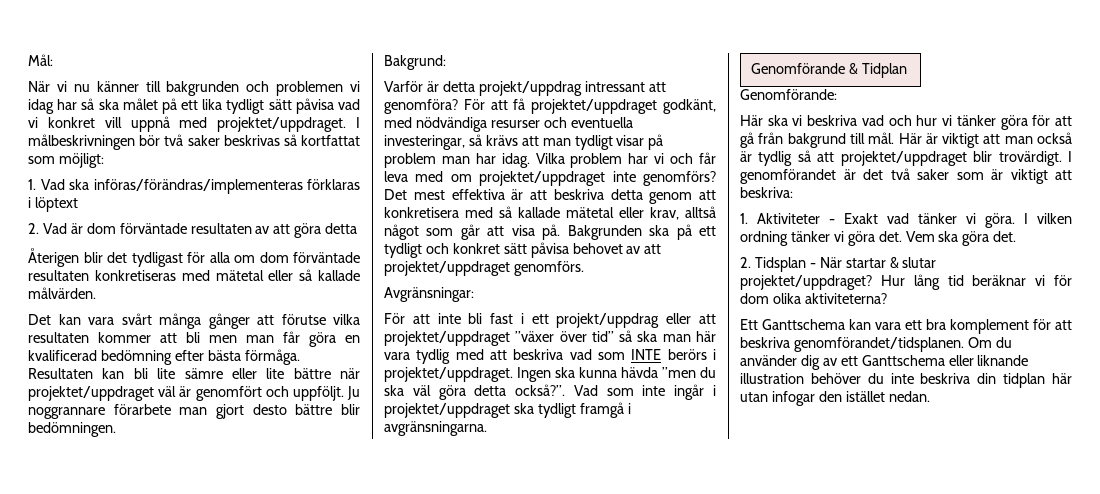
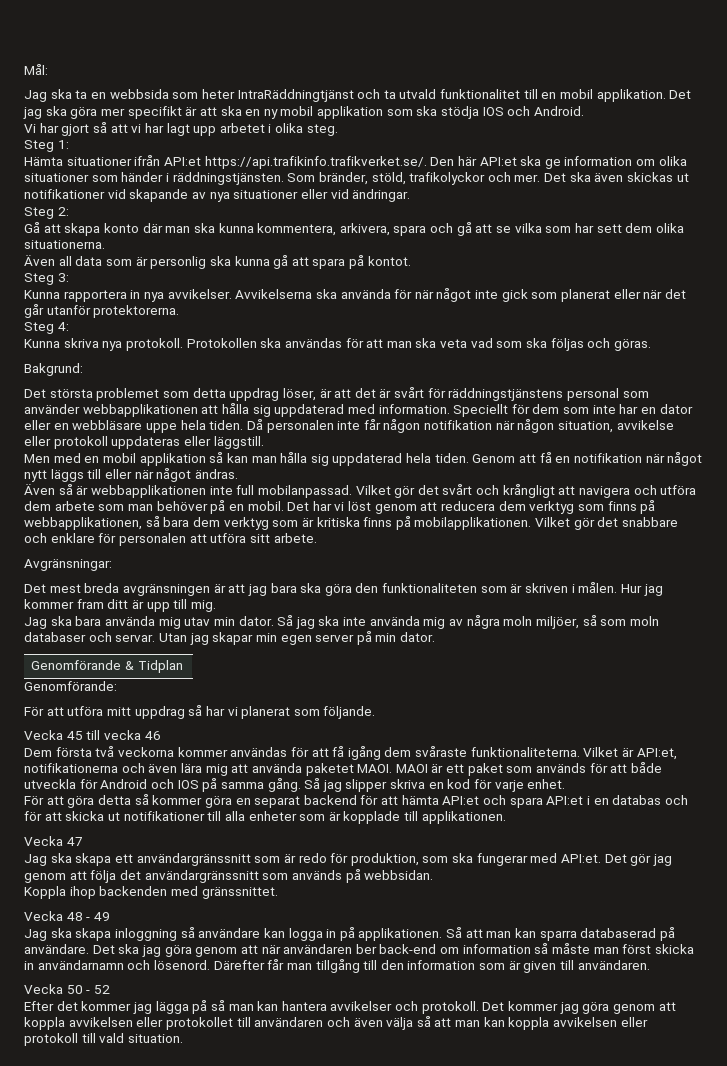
[28,81,360,96] [28,98,361,114] [28,116,360,132] [28,134,360,150] [28,153,104,168] [28,179,360,194] [28,197,78,212] [28,223,358,238] [28,248,360,267] [28,269,360,281] [28,287,96,299] [28,313,360,329] [28,331,360,347] [28,349,300,365] [28,368,360,379] [28,386,360,401] [28,404,360,419] [28,422,116,437] [384,55,446,70] [384,81,666,96] [384,98,716,114] [384,117,633,132] [384,134,664,150] [384,152,716,168] [384,171,716,186] [384,189,716,204] [384,206,716,220] [384,224,716,240] [384,242,662,258] [384,261,584,276] [384,287,474,302] [384,313,716,328] [384,330,716,346] [384,349,716,364] [384,367,716,382] [384,384,716,400] [384,402,631,418] [384,421,487,436] [750,63,907,78] [740,89,837,100] [740,115,1072,130] [740,132,1072,148] [740,150,1072,166] [740,168,1072,184] [740,187,793,198] [740,213,1072,228] [740,231,1017,246] [740,257,937,272] [740,274,1072,290] [740,293,887,304] [740,319,1072,334] [740,337,1012,352] [740,355,1029,370] [740,373,1072,388] [740,391,930,406] När vi nu känner till bakgrunden och problemen vi idag har så ska målet på ett lika tydligt sätt påvisa vad vi konkret vill uppnå med projektet/uppdraget. I målbeskrivningen bör två saker beskrivas så kortfattat som möjligt: // 1. Vad ska införas/förändras/implementeras förklaras i löptext // 2. Vad är dom förväntade resultaten av att göra detta // Återigen blir det tydligast för alla om dom förväntade resultaten konkretiseras med mätetal eller så kallade målvärden. // Det kan vara svårt många gånger att förutse vilka resultaten kommer att bli men man får göra en kvalificerad bedömning efter bästa förmåga. Resultaten kan bli lite sämre eller lite bättre när projektet/uppdraget väl är genomfört och uppföljt. Ju noggrannare förarbete man gjort desto bättre blir bedömningen. // Bakgrund: // Varför är detta projekt/uppdrag intressant att genomföra? För att få projektet/uppdraget godkänt, med nödvändiga resurser och eventuella investeringar, så krävs att man tydligt visar på problem man har idag. Vilka problem har vi och får leva med om projektet/uppdraget inte genomförs? Det mest effektiva är att beskriva detta genom att konkretisera med så kallade mätetal eller krav, alltså något som går att visa på. Bakgrunden ska på ett tydligt och konkret sätt påvisa behovet av att projektet/uppdraget genomförs. // Avgränsningar: // För att inte bli fast i ett projekt/uppdrag eller att projektet/uppdraget ”växer över tid” så ska man här vara tydlig med att beskriva vad som INTE berörs i projektet/uppdraget. Ingen ska kunna hävda ”men du ska väl göra detta också?”. Vad som inte ingår i projektet/uppdraget ska tydligt framgå i avgränsningarna. // Genomförande & Tidplan // Genomförande: // Här ska vi beskriva vad och hur vi tänker göra för att gå från bakgrund till mål. Här är viktigt att man också är tydlig så att projektet/uppdraget blir trovärdigt. I genomförandet är det två saker som är viktigt att beskriva: // 1. Aktiviteter - Exakt vad tänker vi göra. I vilken ordning tänker vi göra det. Vem ska göra det. // 2. Tidsplan - När startar & slutar projektet/uppdraget? Hur lång tid beräknar vi för dom olika aktiviteterna? // Ett Ganttschema kan vara ett bra komplement för att beskriva genomförandet/tidsplanen. Om du använder dig av ett Ganttschema eller liknande illustration behöver du inte beskriva din tidplan här utan infogar den istället nedan. -> [24,89,692,102] [23,106,584,119] [24,122,338,136] [24,140,69,152] [24,155,687,169] [24,172,689,185] [24,189,411,202] [24,207,69,219] [24,222,684,236] [24,240,105,249] [24,255,411,269] [24,273,69,285] [24,288,686,302] [24,304,180,318] [24,322,69,334] [24,338,651,351] [24,363,83,376] [24,387,649,401] [24,403,693,417] [24,419,674,433] [24,436,264,449] [24,452,703,466] [24,468,238,482] [24,484,697,498] [24,500,656,514] [24,516,679,530] [24,533,317,546] [24,559,112,571] [24,582,663,596] [24,599,216,612] [24,615,659,629] [24,631,436,645] [31,660,183,673] [24,681,117,691] [24,705,376,719] [24,730,161,740] [24,746,677,760] [24,762,662,776] [24,778,566,792] [24,794,688,808] [24,811,506,824] [24,836,83,846] [24,853,672,866] [24,869,434,883] [24,886,278,899] [24,911,110,921] [24,927,675,941] [24,943,694,957] [24,959,650,973] [24,984,110,994] [24,1000,676,1014] [24,1016,648,1030] [24,1033,183,1046] Jag ska ta en webbsida som heter IntraRäddningtjänst och ta utvald funktionalitet till en mobil applikation. Det jag ska göra mer specifikt är att ska en ny mobil applikation som ska stödja IOS och Android. // Vi har gjort så att vi har lagt upp arbetet i olika steg. // Steg 1: // Hämta situationer ifrån API:et https://api.trafikinfo.trafikverket.se/. Den här API:et ska ge information om olika situationer som händer i räddningstjänsten. Som bränder, stöld, trafikolyckor och mer. Det ska även skickas ut notifikationer vid skapande av nya situationer eller vid ändringar. // Steg 2: // Gå att skapa konto där man ska kunna kommentera, arkivera, spara och gå att se vilka som har sett dem olika situationerna. // Även all data som är personlig ska kunna gå att spara på kontot. // Steg 3: // Kunna rapportera in nya avvikelser. Avvikelserna ska använda för när något inte gick som planerat eller när det går utanför protektorerna. // Steg 4: // Kunna skriva nya protokoll. Protokollen ska användas för att man ska veta vad som ska följas och göras. // Bakgrund: // Det största problemet som detta uppdrag löser, är att det är svårt för räddningstjänstens personal som använder webbapplikationen att hålla sig uppdaterad med information. Speciellt för dem som inte har en dator eller en webbläsare uppe hela tiden. Då personalen inte får någon notifikation när någon situation, avvikelse eller protokoll uppdateras eller läggstill. // Men med en mobil applikation så kan man hålla sig uppdaterad hela tiden. Genom att få en notifikation när något nytt läggs till eller när något ändras. // Även så är webbapplikationen inte full mobilanpassad. Vilket gör det svårt och krångligt att navigera och utföra dem arbete som man behöver på en mobil. Det har vi löst genom att reducera dem verktyg som finns på webbapplikationen, så bara dem verktyg som är kritiska finns på mobilapplikationen. Vilket gör det snabbare och enklare för personalen att utföra sitt arbete. // Avgränsningar: // Det mest breda avgränsningen är att jag bara ska göra den funktionaliteten som är skriven i målen. Hur jag kommer fram ditt är upp till mig. // Jag ska bara använda mig utav min dator. Så jag ska inte använda mig av några moln miljöer, så som moln databaser och servar. Utan jag skapar min egen server på min dator. // Genomförande & Tidplan // Genomförande: // För att utföra mitt uppdrag så har vi planerat som följande. // Vecka 45 till vecka 46 // Dem första två veckorna kommer användas för att få igång dem svåraste funktionaliteterna. Vilket är API:et, notifikationerna och även lära mig att använda paketet MAOI. MAOI är ett paket som används för att både utveckla för Android och IOS på samma gång. Så jag slipper skriva en kod för varje enhet. // För att göra detta så kommer göra en separat backend för att hämta API:et och spara API:et i en databas och för att skicka ut notifikationer till alla enheter som är kopplade till applikationen. // Vecka 47 // Jag ska skapa ett användargränssnitt som är redo för produktion, som ska fungerar med API:et. Det gör jag genom att följa det användargränssnitt som används på webbsidan. // Koppla ihop backenden med gränssnittet. // Vecka 48 - 49 // Jag ska skapa inloggning så användare kan logga in på applikationen. Så att man kan sparra databaserad på användare. Det ska jag göra genom att när användaren ber back-end om information så måste man först skicka in användarnamn och lösenord. Därefter får man tillgång till den information som är given till användaren. // Vecka 50 - 52 // Efter det kommer jag lägga på så man kan hantera avvikelser och protokoll. Det kommer jag göra genom att koppla avvikelsen eller protokollet till användaren och även välja så att man kan koppla avvikelsen eller protokoll till vald situation.

